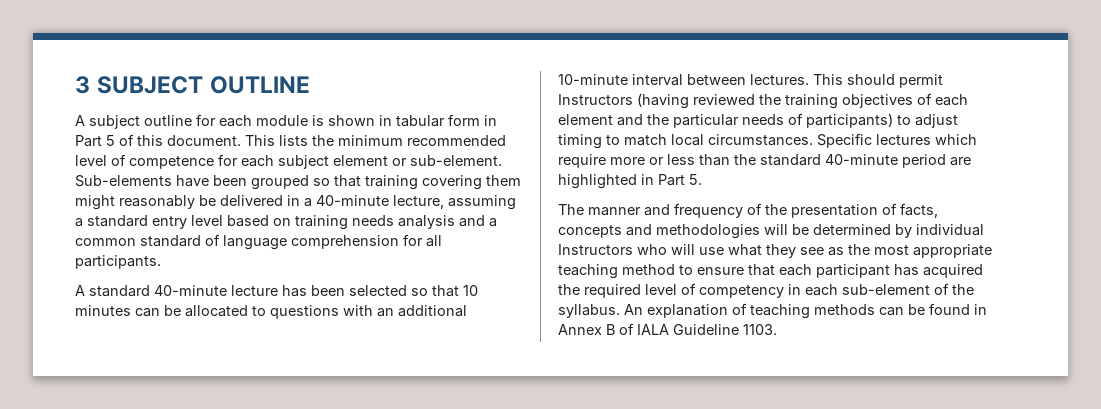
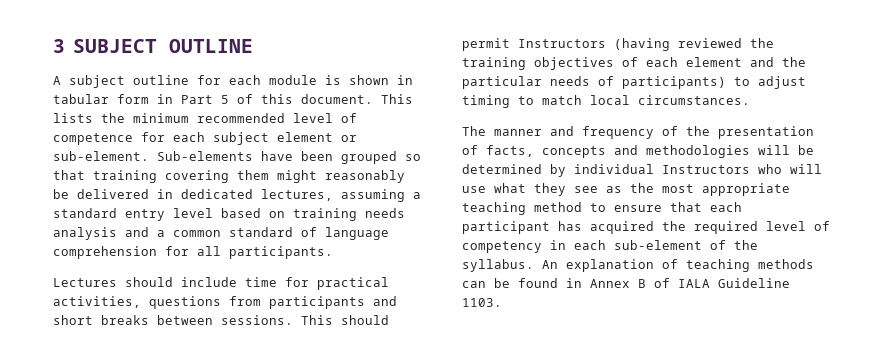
[304,195,444,209] a 40-minute lecture, -> [181,189,333,201] dedicated lectures,
[75,285,478,297] [75,305,467,319] [558,74,809,86] A standard 40-minute lecture has been selected so that 10 minutes can be allocated to questions with an additional 10-minute interval between lectures. -> [53,277,389,290] [53,296,397,309] [53,315,293,325] Lectures should include time for practical activities, questions from participants and short breaks between sessions.
[817,133,977,148] [558,154,971,168] [558,174,702,189] Specific lectures which require more or less than the standard 40-minute period are highlighted in Part 5. -> (750, 100) none

